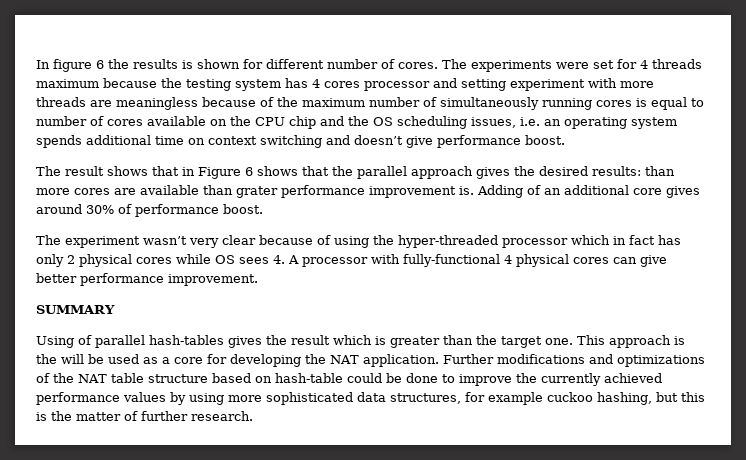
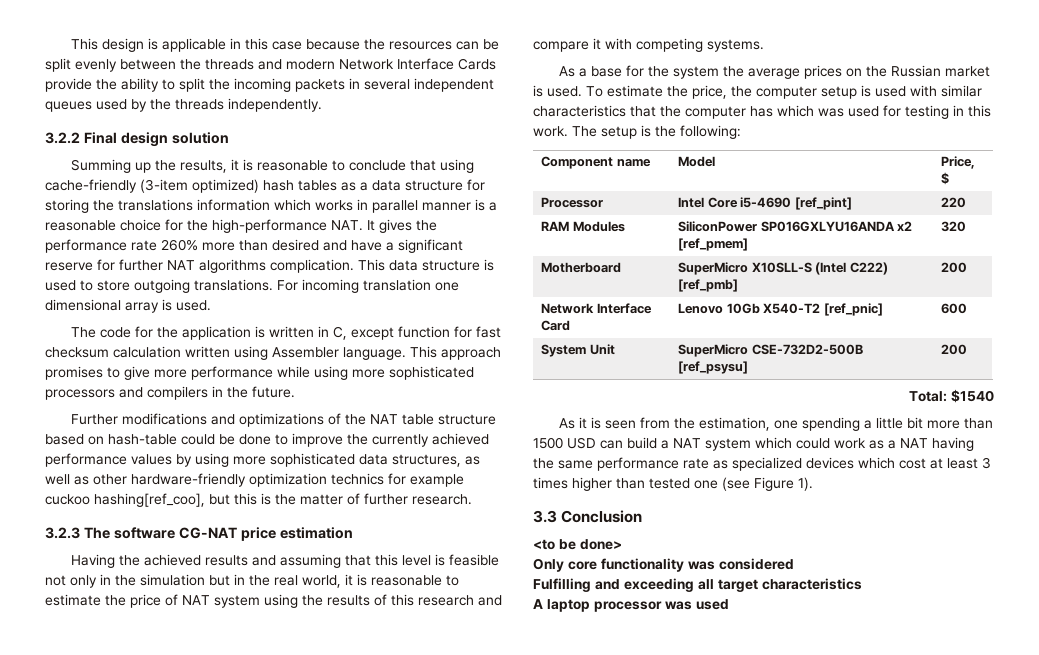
[36,59,702,72] [36,78,654,91] [36,97,704,110] [36,116,677,129] [36,135,565,148] [36,166,675,179] [36,185,700,198] [36,204,263,217] [36,235,681,248] [36,254,667,267] [36,273,258,286] [36,305,115,314] [36,335,685,348] [36,354,439,367] In figure 6 the results is shown for different number of cores. The experiments were set for 4 threads maximum because the testing system has 4 cores processor and setting experiment with more threads are meaningless because of the maximum number of simultaneously running cores is equal to number of cores available on the CPU chip and the OS scheduling issues, i.e. an operating system spends additional time on context switching and doesn’t give performance boost. // The result shows that in Figure 6 shows that the parallel approach gives the desired results: than more cores are available than grater performance improvement is. Adding of an additional core gives around 30% of performance boost. // The experiment wasn’t very clear because of using the hyper-threaded processor which in fact has only 2 physical cores while OS sees 4. A processor with fully-functional 4 physical cores can give better performance improvement. // SUMMARY // Using of parallel hash-tables gives the result which is greater than the target one. This approach is the will be used as a core for developing the NAT application. -> [70,38,499,52] [45,58,496,72] [45,78,494,92] [45,98,322,112] [45,132,229,147] [70,159,474,173] [45,179,485,193] [45,199,497,213] [45,219,437,233] [45,239,463,253] [45,259,494,273] [45,279,459,293] [45,299,211,313] [70,326,501,340] [45,346,501,360] [45,366,474,380] [45,386,295,400] This design is applicable in this case because the resources can be split evenly between the threads and modern Network Interface Cards provide the ability to split the incoming packets in several independent queues used by the threads independently. // 3.2.2 Final design solution // Summing up the results, it is reasonable to conclude that using cache-friendly (3-item optimized) hash tables as a data structure for storing the translations information which works in parallel manner is a reasonable choice for the high-performance NAT. It gives the performance rate 260% more than desired and have a significant reserve for further NAT algorithms complication. This data structure is used to store outgoing translations. For incoming translation one dimensional array is used. // The code for the application is written in C, except function for fast checksum calculation written using Assembler language. This approach promises to give more performance while using more sophisticated processors and compilers in the future. //
(461, 398) none -> [465,456,480,465] [45,473,384,487] as well as other hardware-friendly optimization technics
[597,392,652,405] hashing, -> [94,493,205,507] hashing[ref_coo],
(253, 416) none -> [45,527,353,541] [70,554,499,568] [45,574,459,588] [45,594,502,608] [533,38,764,52] [558,65,990,79] [533,85,982,99] [533,105,991,119] [533,125,741,139] [541,156,651,169] [678,156,716,167] [941,156,976,169] [941,172,950,185] [541,197,604,208] [678,197,852,210] [941,197,967,208] [541,221,625,232] [678,221,913,232] [678,238,749,251] [941,221,967,232] [541,262,622,273] [678,262,888,275] [678,279,739,292] [941,262,968,273] [541,303,652,314] [541,320,571,331] [678,303,883,316] [941,303,968,314] [541,344,615,357] [678,344,863,357] [678,361,749,374] [941,344,968,355] [909,389,994,403] [558,417,993,431] [533,437,974,451] [533,457,991,471] [533,477,813,491] [533,510,643,523] [533,539,622,550] [533,558,794,572] [533,578,862,592] [533,599,729,612] // 3.2.3 The software CG-NAT price estimation // Having the achieved results and assuming that this level is feasible not only in the simulation but in the real world, it is reasonable to estimate the price of NAT system using the results of this research and compare it with competing systems. // As a base for the system the average prices on the Russian market is used. To estimate the price, the computer setup is used with similar characteristics that the computer has which was used for testing in this work. The setup is the following: // Component name | Model | Price, $ // Processor | Intel Core i5-4690 [ref_pint] | 220 // RAM Modules | SiliconPower SP016GXLYU16ANDA x2 [ref_pmem] | 320 // Motherboard | SuperMicro X10SLL-S (Intel C222) [ref_pmb] | 200 // Network Interface Card | Lenovo 10Gb X540-T2 [ref_pnic] | 600 // System Unit | SuperMicro CSE-732D2-500B [ref_psysu] | 200 // Total: $1540 // As it is seen from the estimation, one spending a little bit more than 1500 USD can build a NAT system which could work as a NAT having the same performance rate as specialized devices which cost at least 3 times higher than tested one (see Figure 1). // 3.3 Conclusion // <to be done> // Only core functionality was considered // Fulfilling and exceeding all target characteristics // A laptop processor was used

